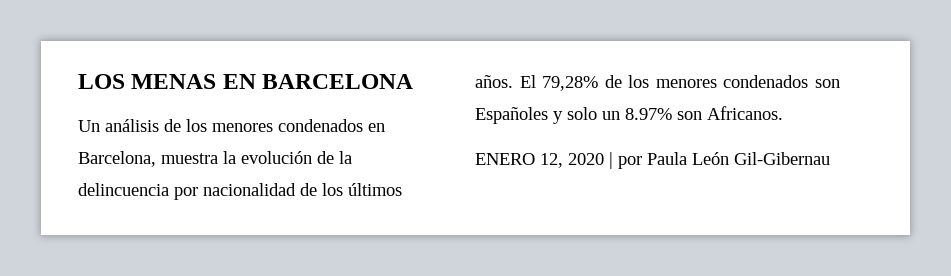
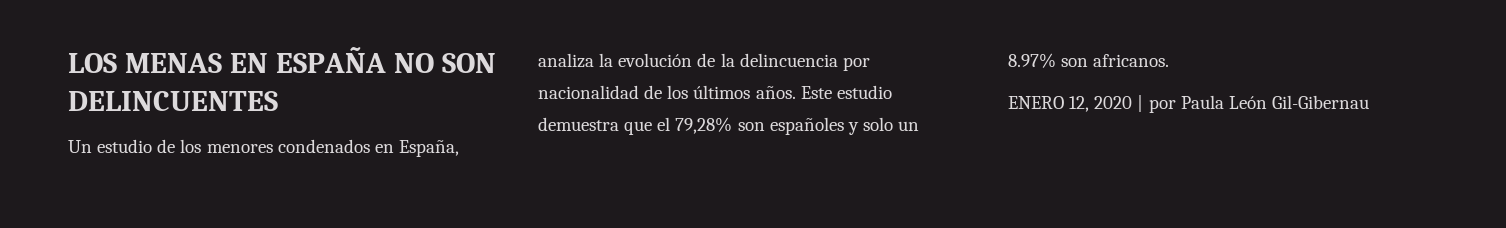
[262,74,414,89] BARCELONA -> [275,47,496,73] [68,91,278,111] ESPAÑA NO SON DELINCUENTES
[105,119,159,132] análisis -> [97,139,153,153] estudio
[78,151,218,167] Barcelona, muestra -> [398,140,459,157] [538,53,594,68] España, analiza
[519,75,840,91] [475,107,548,124] El 79,28% de los menores condenados son Españoles -> [800,85,892,99] [538,117,844,135] Este estudio demuestra que el 79,28% son españoles
[707,106,783,120] Africanos. -> [1093,54,1170,67] africanos.

